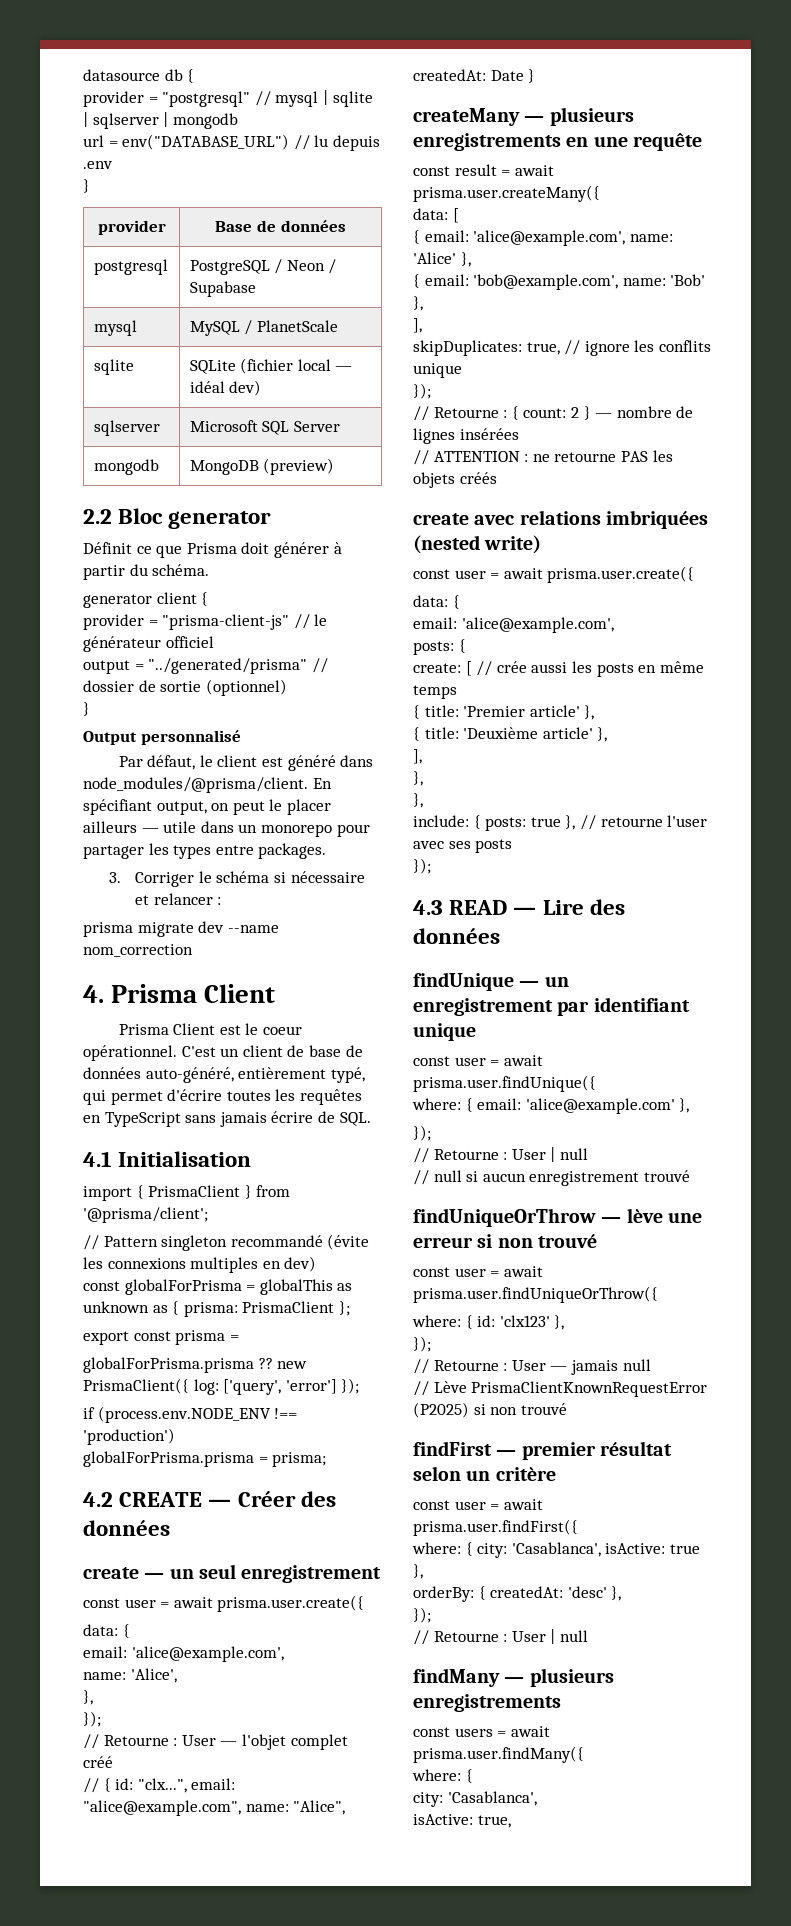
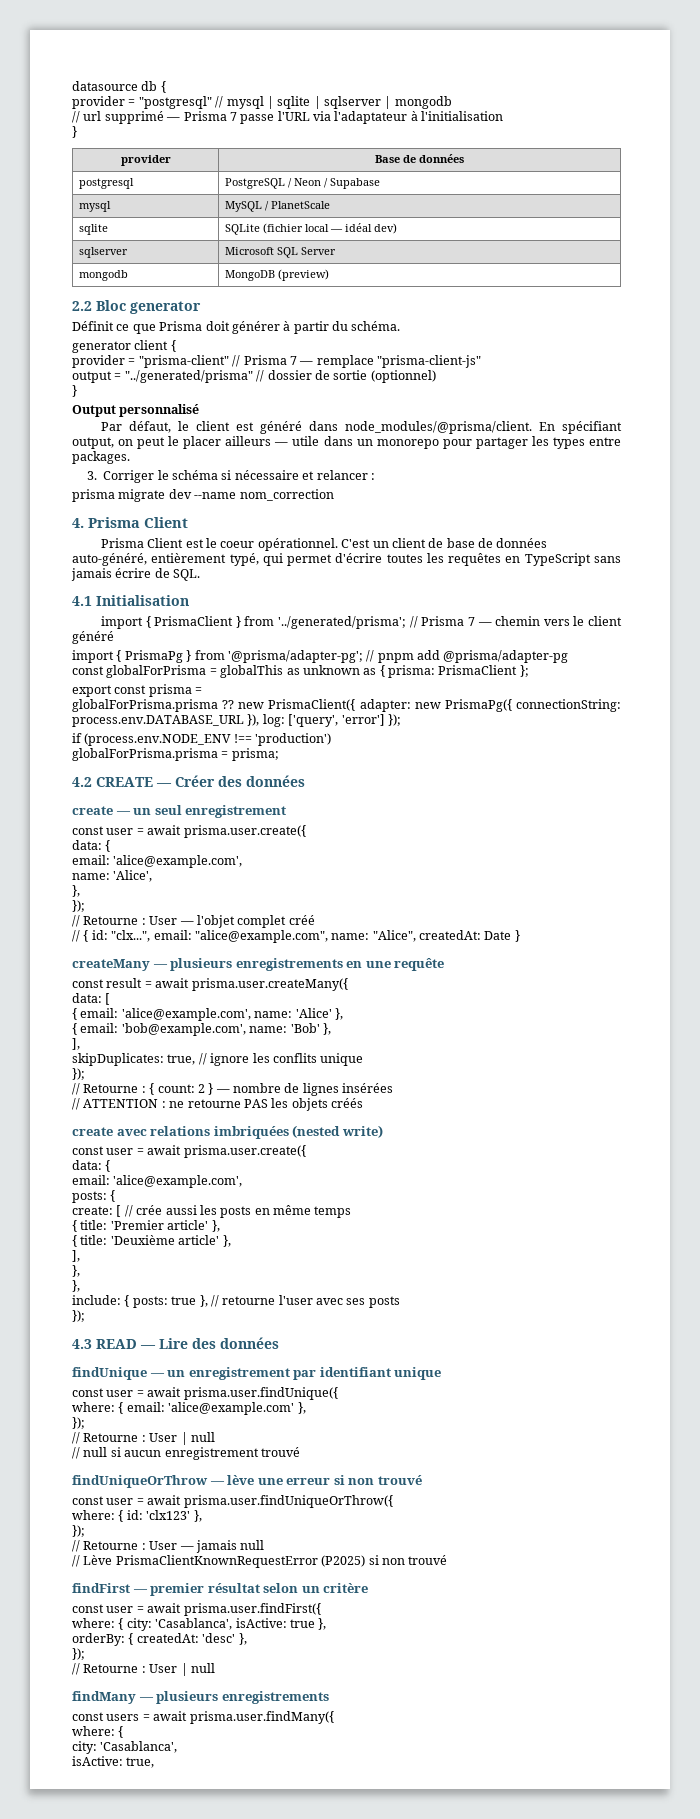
[83,134,380,151] [83,161,113,169] url = env("DATABASE_URL") // lu depuis .env -> [72,111,504,124] // url supprimé — Prisma 7 passe l'URL via l'adaptateur à l'initialisation
[162,614,328,630] [83,636,214,652] "prisma-client-js" // le générateur officiel -> [138,355,481,368] "prisma-client" // Prisma 7 — remplace "prisma-client-js"
[83,1207,208,1223] [83,1234,370,1251] [83,1256,317,1273] '@prisma/client'; // // Pattern singleton recommandé (évite les connexions multiples en dev) -> [278,616,623,629] [72,631,114,644] [72,650,569,663] '../generated/prisma'; // Prisma 7 — chemin vers le client généré // import { PrismaPg } from '@prisma/adapter-pg'; // pnpm add @prisma/adapter-pg
(189, 1386) none -> [359,699,622,712] [72,714,260,727] adapter: new PrismaPg({ connectionString: process.env.DATABASE_URL }),

